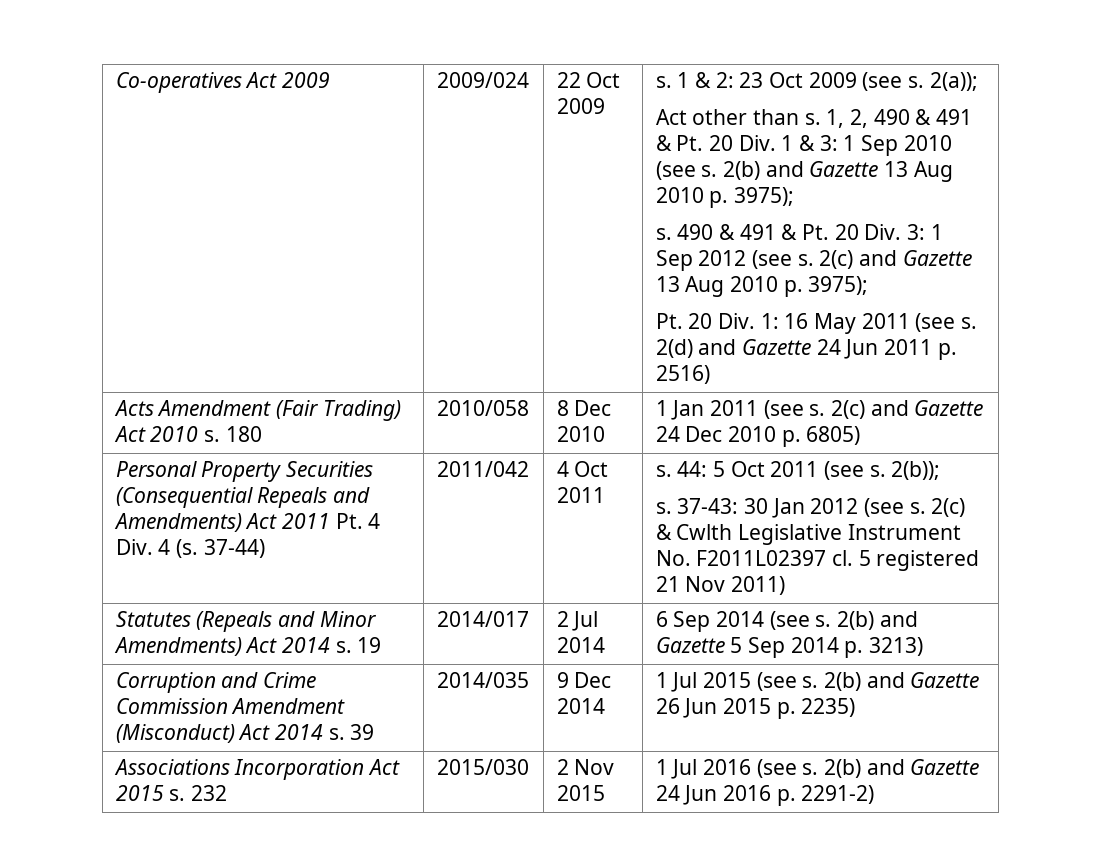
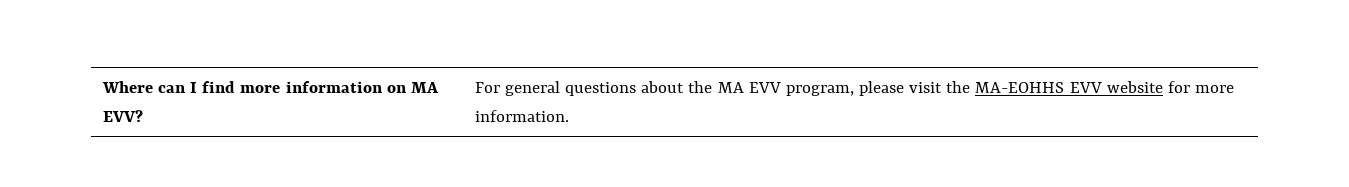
[115,72,331,93] [436,72,529,88] [556,72,621,88] [556,98,605,114] [655,72,978,91] [655,109,973,128] [655,135,952,156] [655,161,953,182] [655,187,795,208] [655,224,943,240] [655,250,972,271] [655,276,869,297] [655,313,978,334] [655,339,957,360] [655,365,710,384] [113,400,401,421] [113,426,262,442] [436,400,529,416] [556,400,612,416] [556,426,605,442] [655,400,984,420] [655,426,861,447] [115,461,374,482] [115,487,371,508] [113,513,381,532] [115,539,265,558] [436,461,529,477] [556,461,609,477] [556,487,605,503] [655,461,941,480] [655,498,966,518] [655,524,961,545] [655,550,980,571] [655,576,786,595] [115,611,377,632] [113,637,382,656] [436,611,529,627] [556,611,599,631] [556,637,605,653] [655,611,918,632] [655,637,924,658] [115,672,317,693] [115,698,346,714] [115,724,375,743] [436,672,529,688] [556,672,612,688] [556,698,605,714] [655,672,980,692] [655,698,856,719] [113,759,401,780] [115,785,228,801] [436,759,529,775] [556,759,615,775] [556,785,605,801] [655,759,980,779] [655,785,875,806] Co‑operatives Act 2009 | 2009/024 | 22 Oct 2009 | s. 1 & 2: 23 Oct 2009 (see s. 2(a)); // Act other than s. 1, 2, 490 & 491 & Pt. 20 Div. 1 & 3: 1 Sep 2010 (see s. 2(b) and Gazette 13 Aug 2010 p. 3975); // s. 490 & 491 & Pt. 20 Div. 3: 1 Sep 2012 (see s. 2(c) and Gazette 13 Aug 2010 p. 3975); // Pt. 20 Div. 1: 16 May 2011 (see s. 2(d) and Gazette 24 Jun 2011 p. 2516) // Acts Amendment (Fair Trading) Act 2010 s. 180 | 2010/058 | 8 Dec 2010 | 1 Jan 2011 (see s. 2(c) and Gazette 24 Dec 2010 p. 6805) // Personal Property Securities (Consequential Repeals and Amendments) Act 2011 Pt. 4 Div. 4 (s. 37‑44) | 2011/042 | 4 Oct 2011 | s. 44: 5 Oct 2011 (see s. 2(b)); // s. 37‑43: 30 Jan 2012 (see s. 2(c) & Cwlth Legislative Instrument No. F2011L02397 cl. 5 registered 21 Nov 2011) // Statutes (Repeals and Minor Amendments) Act 2014 s. 19 | 2014/017 | 2 Jul 2014 | 6 Sep 2014 (see s. 2(b) and Gazette 5 Sep 2014 p. 3213) // Corruption and Crime Commission Amendment (Misconduct) Act 2014 s. 39 | 2014/035 | 9 Dec 2014 | 1 Jul 2015 (see s. 2(b) and Gazette 26 Jun 2015 p. 2235) // Associations Incorporation Act 2015 s. 232 | 2015/030 | 2 Nov 2015 | 1 Jul 2016 (see s. 2(b) and Gazette 24 Jun 2016 p. 2291‑2) -> [101,81,439,93] [102,110,143,122] [474,81,1234,96] [474,110,569,122] Where can I find more information on MA EVV? | For general questions about the MA EVV program, please visit the MA-EOHHS EVV website for more information.

